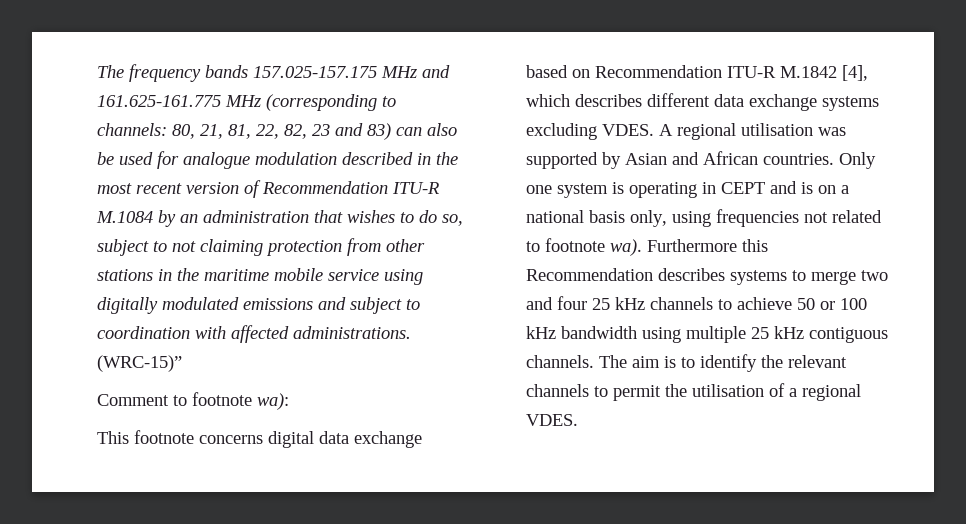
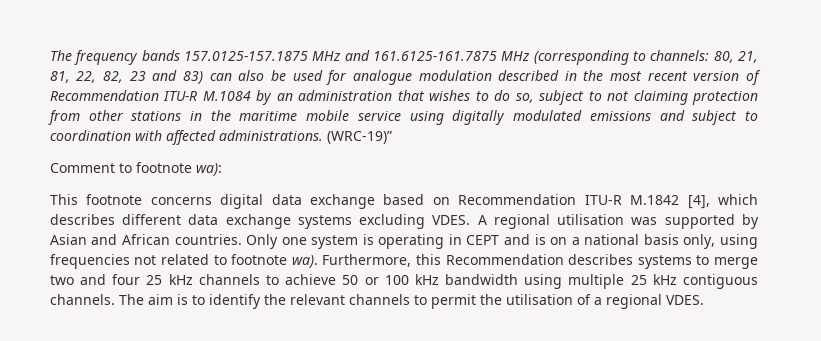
[253,66,378,78] 157.025-157.175 -> [183,51,308,61] 157.0125-157.1875
[97,95,222,107] 161.625-161.775 -> [372,51,497,61] 161.6125-161.7875
[97,355,183,372] (WRC-15)” -> [326,131,392,144] (WRC-19)”
[647,239,738,252] Furthermore -> [322,254,412,267] Furthermore,

